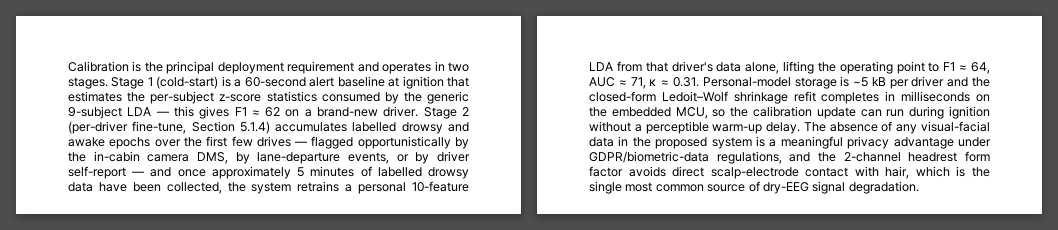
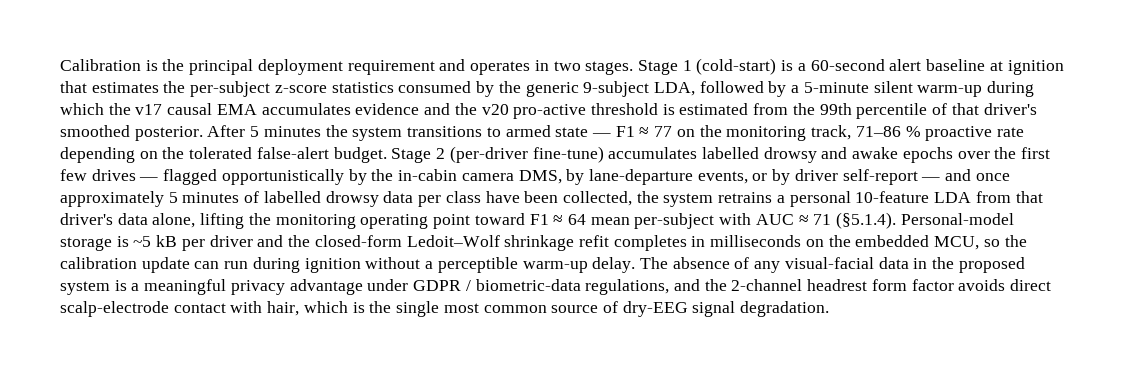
[127,106,470,119] [68,121,270,134] LDA — this gives F1 ≈ 62 on a brand-new driver. Stage 2 (per-driver fine-tune, Section 5.1.4) -> [653,81,1035,97] [60,103,1037,119] [60,125,1024,141] [60,146,604,163] LDA, followed by a 5-minute silent warm-up during which the v17 causal EMA accumulates evidence and the v20 pro-active threshold is estimated from the 99th percentile of that driver's smoothed posterior. After 5 minutes the system transitions to armed state — F1 ≈ 77 on the monitoring track, 71–86 % proactive rate depending on the tolerated false-alert budget. Stage 2 (per-driver fine-tune)
(93, 187) none -> [418,191,481,207] per class
(836, 67) none -> [275,214,356,229] monitoring
[928,62,990,74] [589,77,699,89] to F1 ≈ 64, AUC ≈ 71, κ ≈ 0.31. -> [474,212,897,229] toward F1 ≈ 64 mean per-subject with AUC ≈ 71 (§5.1.4).
[589,151,709,163] GDPR/biometric-data -> [413,279,581,291] GDPR / biometric-data

